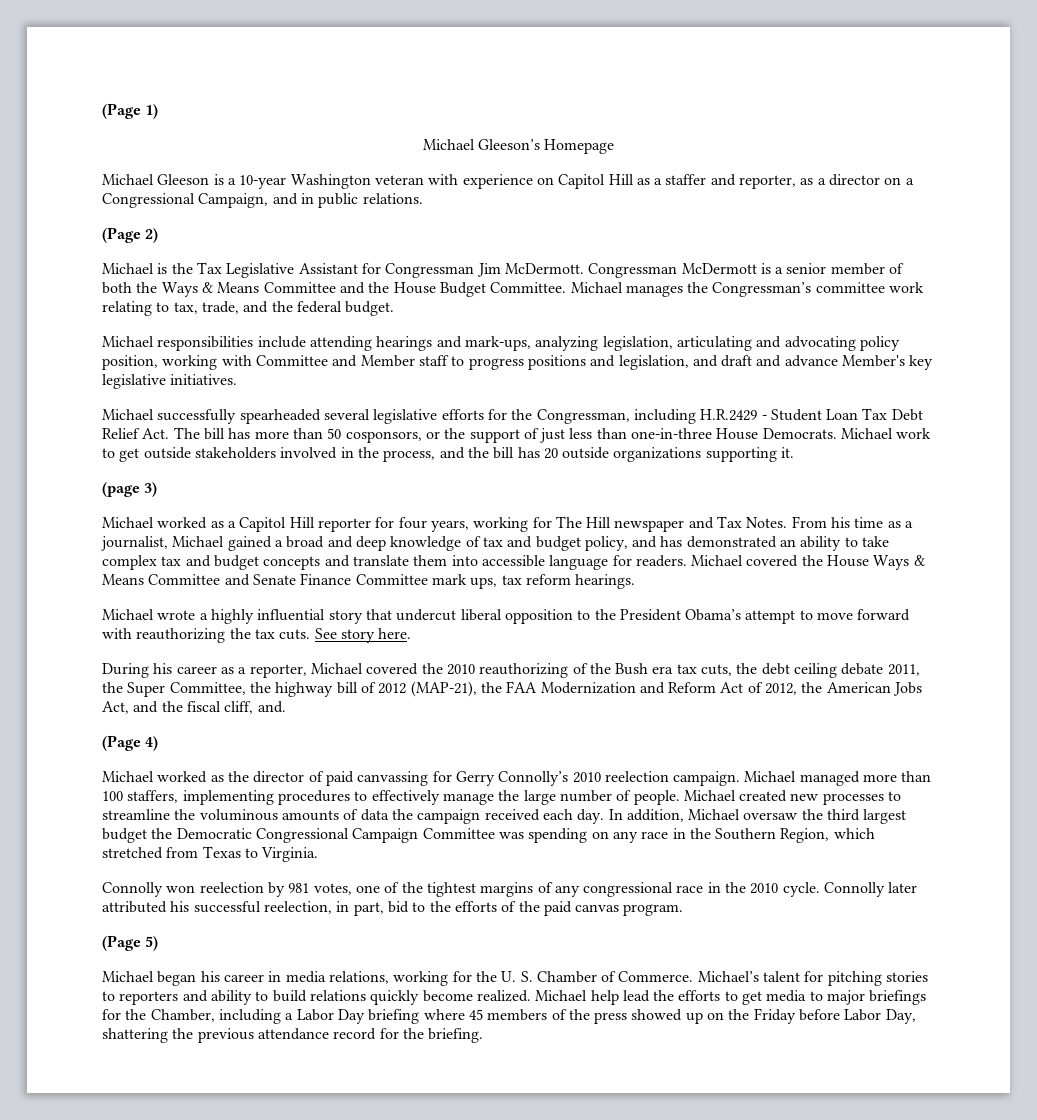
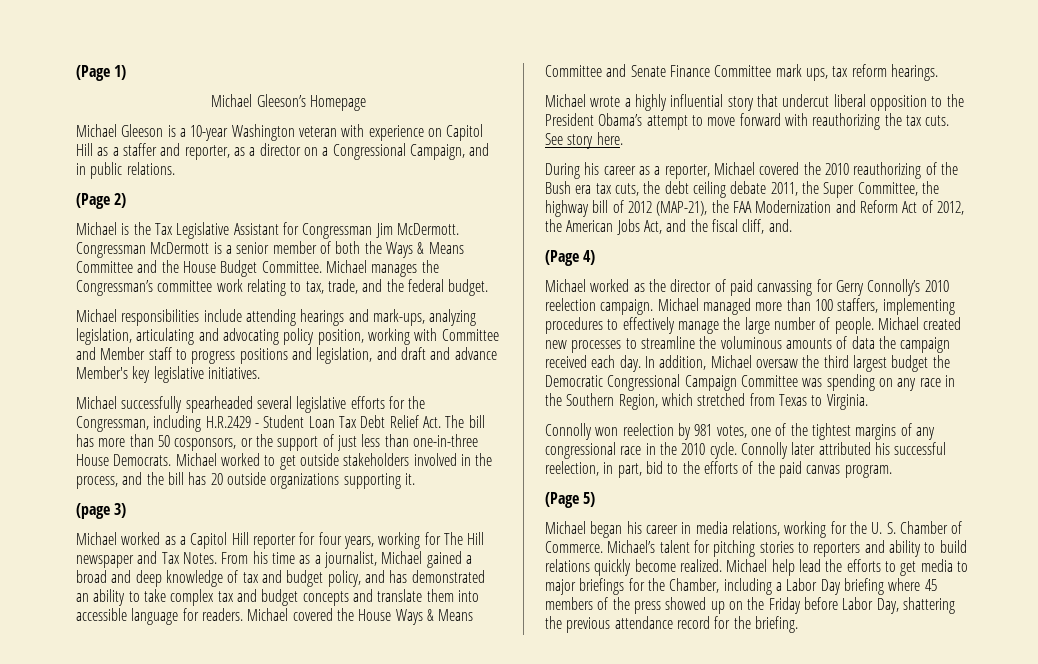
[896,428,932,439] work -> [220,453,260,466] worked

